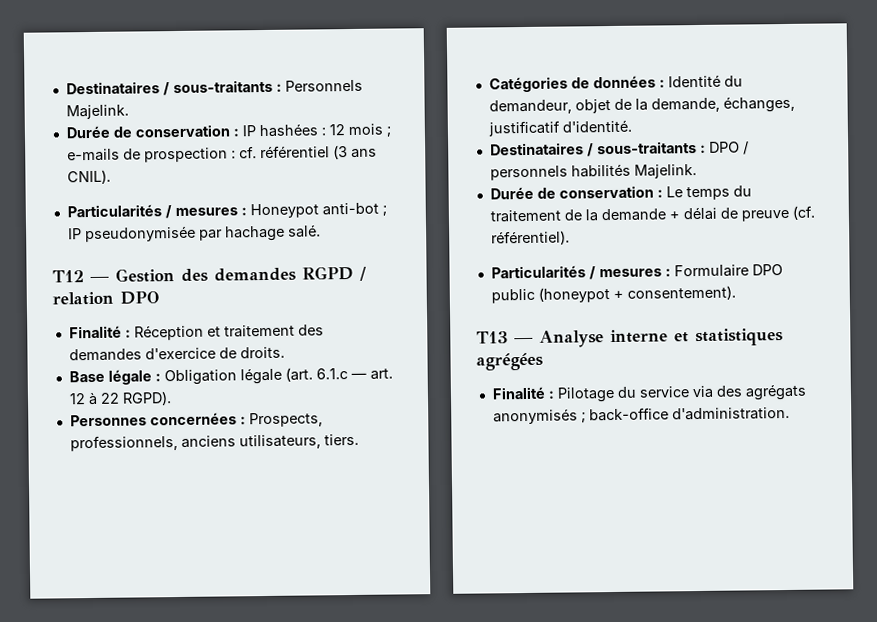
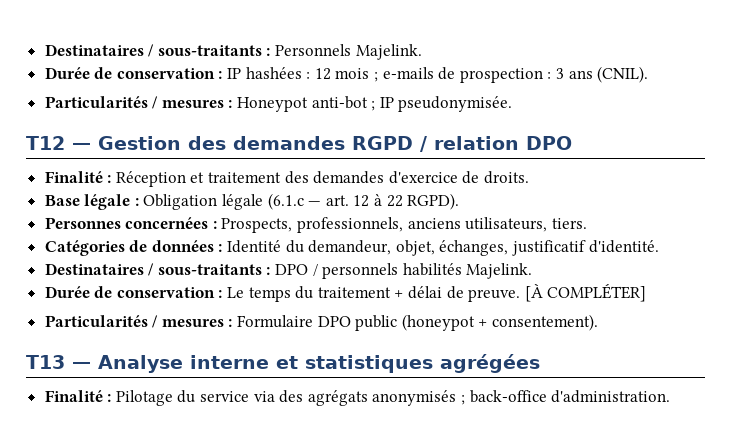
[238,145,377,160] [66,169,111,185] cf. référentiel (3 ans CNIL). -> [555,66,649,83] 3 ans (CNIL).
[84,224,321,243] pseudonymisée par hachage salé. -> [398,96,513,112] pseudonymisée.
[284,367,348,382] (art. 6.1.c -> [267,193,304,210] (6.1.c
[574,97,720,114] objet de la demande, -> [395,240,435,256] objet,
[563,205,815,222] [490,230,570,246] de la demande + délai de preuve (cf. référentiel). -> [394,283,647,302] + délai de preuve. [À COMPLÉTER]

